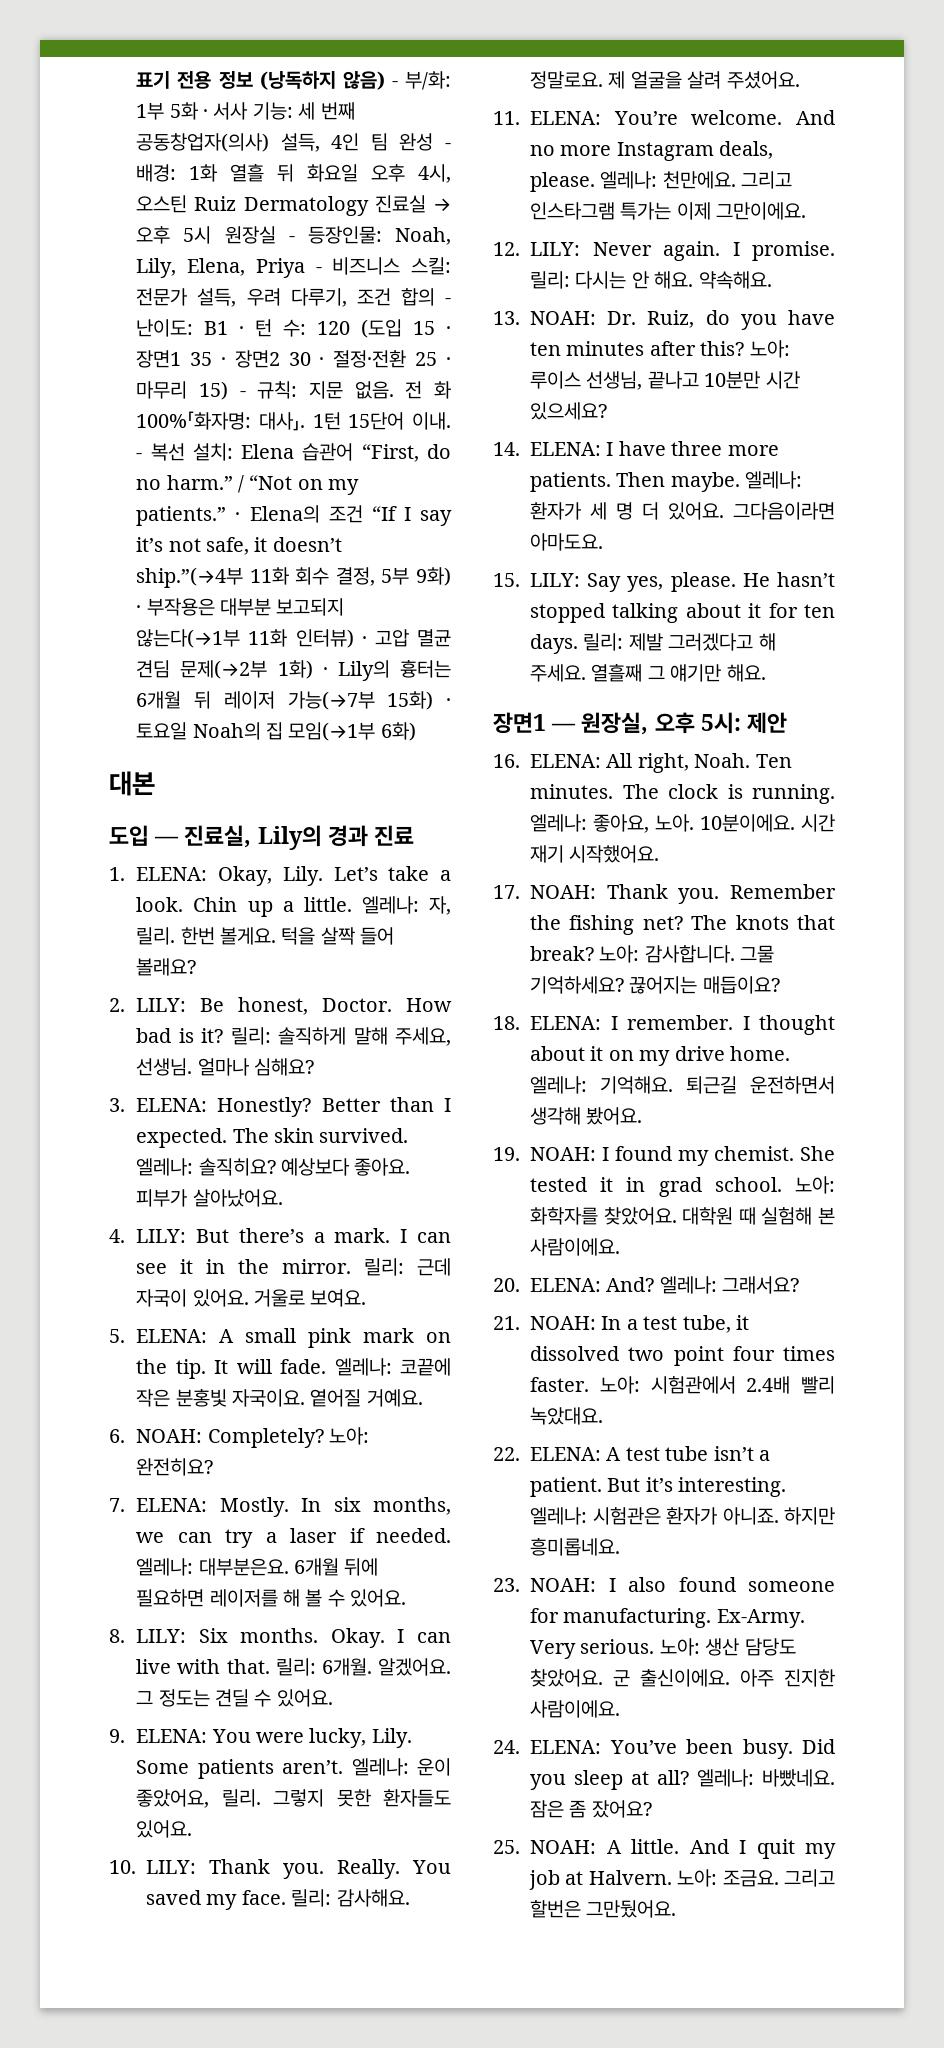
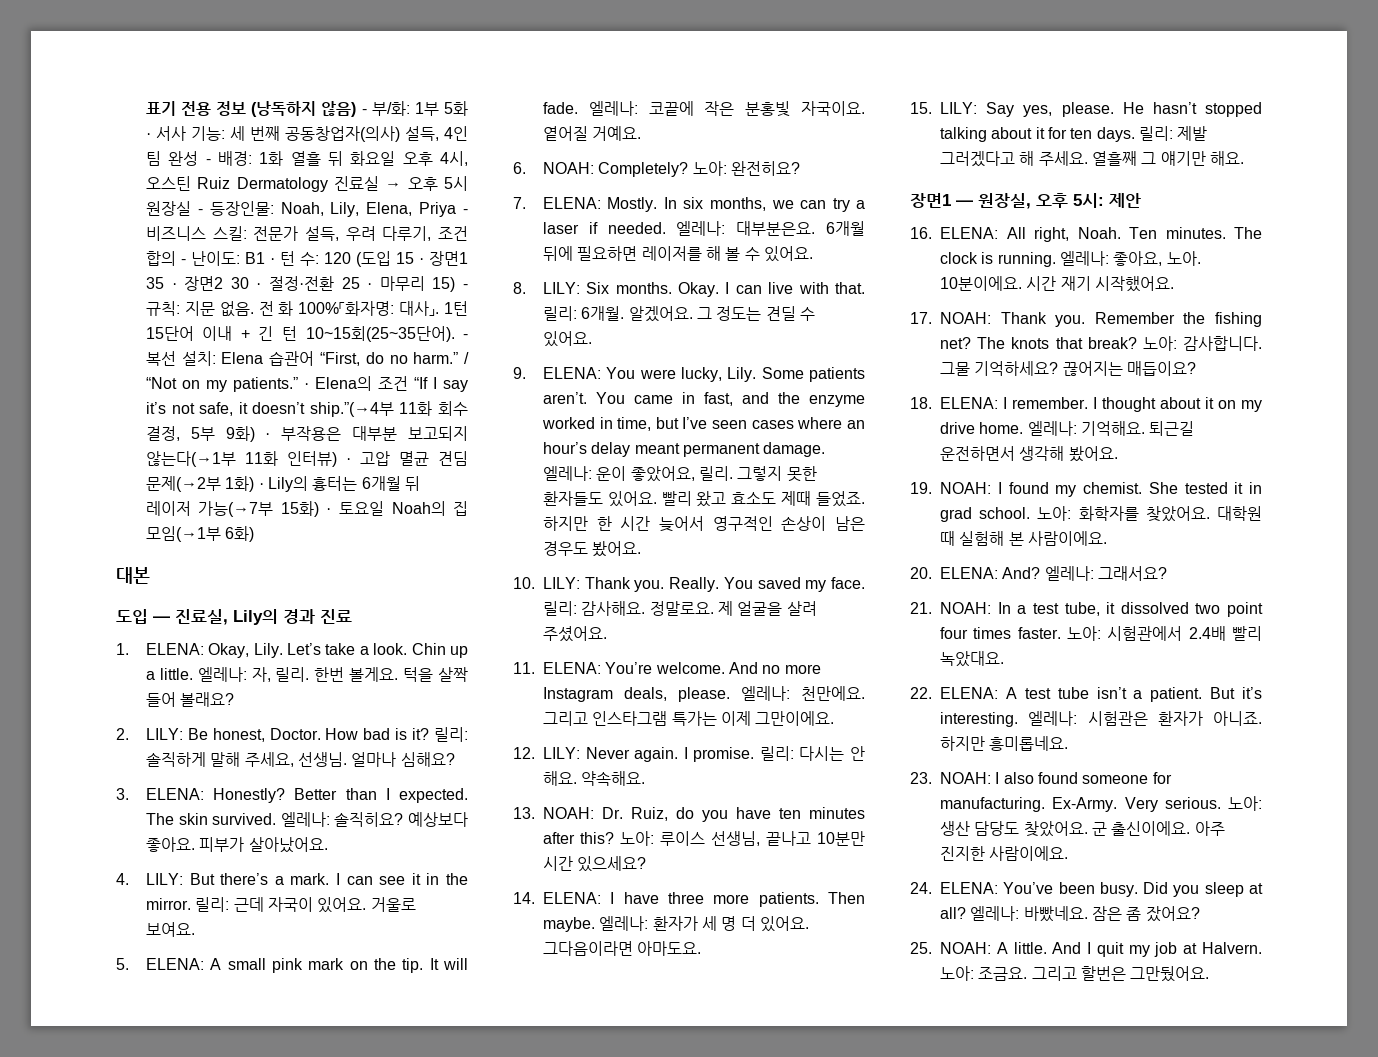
[411,412,451,430] 이내. -> [202,326,455,342] 이내 + 긴 턴 10~15회(25~35단어).
(344, 1767) none -> [595,392,865,407] [541,417,866,431] [542,442,826,457] You came in fast, and the enzyme worked in time, but I’ve seen cases where an hour’s delay meant permanent damage.
(193, 1829) none -> [661,491,865,507] [542,516,865,532] [542,541,642,557] 빨리 왔고 효소도 제때 들었죠. 하지만 한 시간 늦어서 영구적인 손상이 남은 경우도 봤어요.

